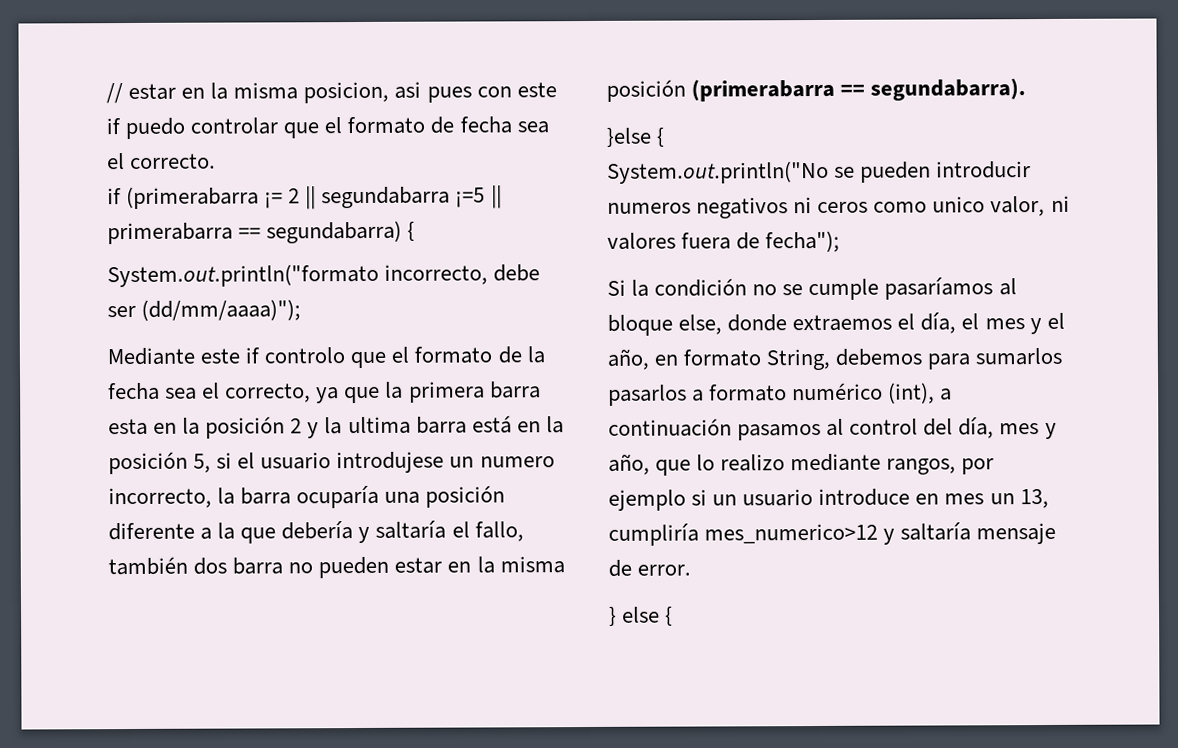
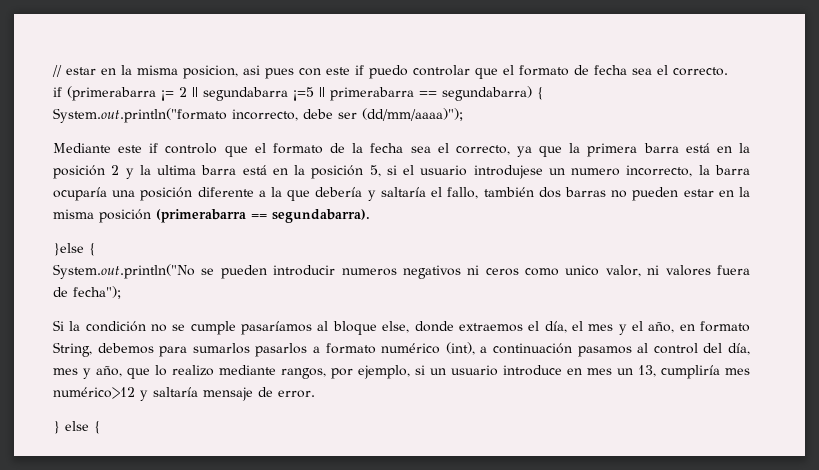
[108,418,148,436] esta -> [685,143,710,153] está
[232,557,284,575] barra -> [564,187,606,197] barras
[608,489,686,511] ejemplo -> [358,365,410,379] ejemplo,
[704,523,879,544] mes_numerico>12 -> [725,368,750,375] [53,387,135,399] mes numérico>12

